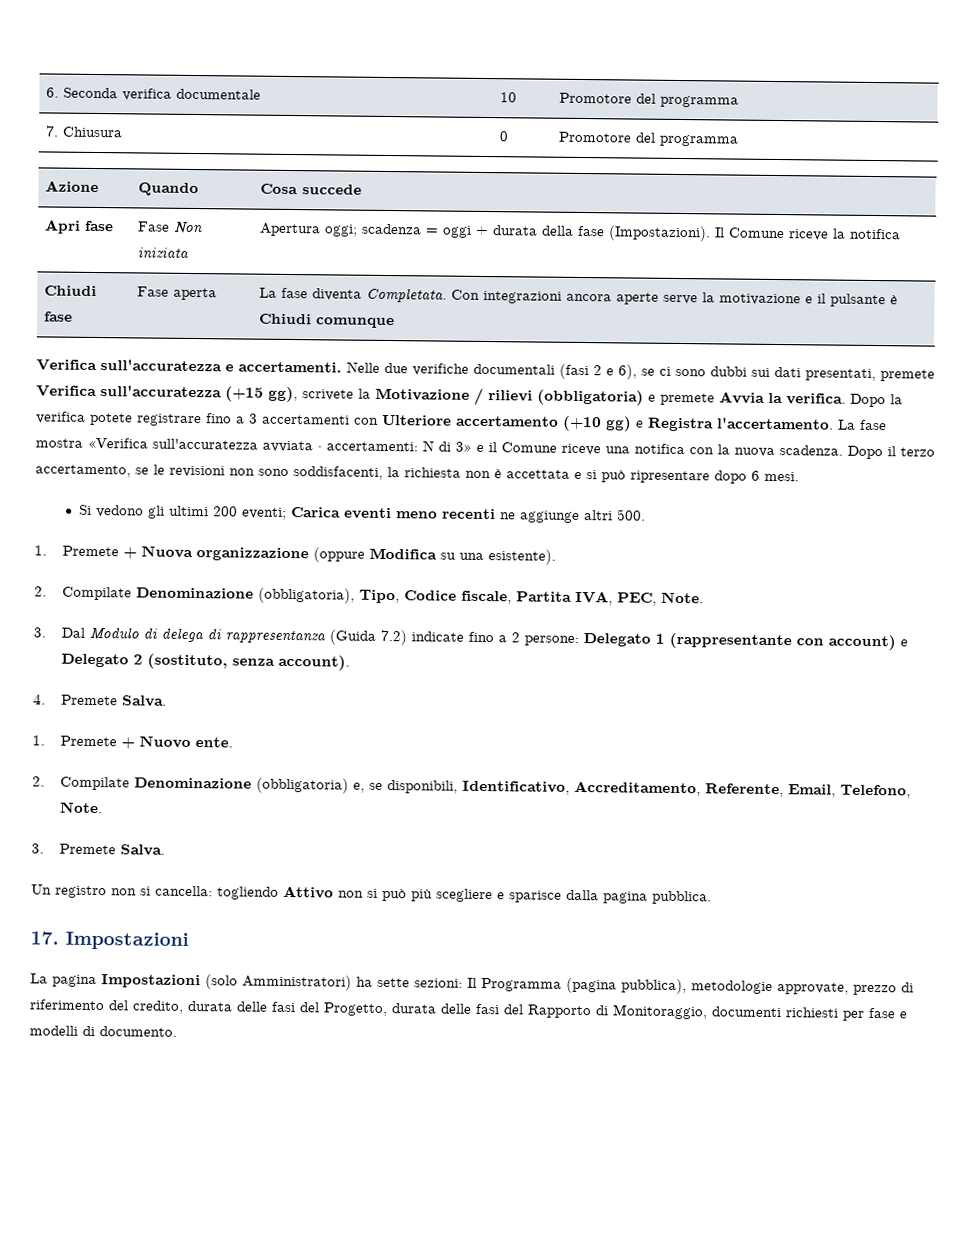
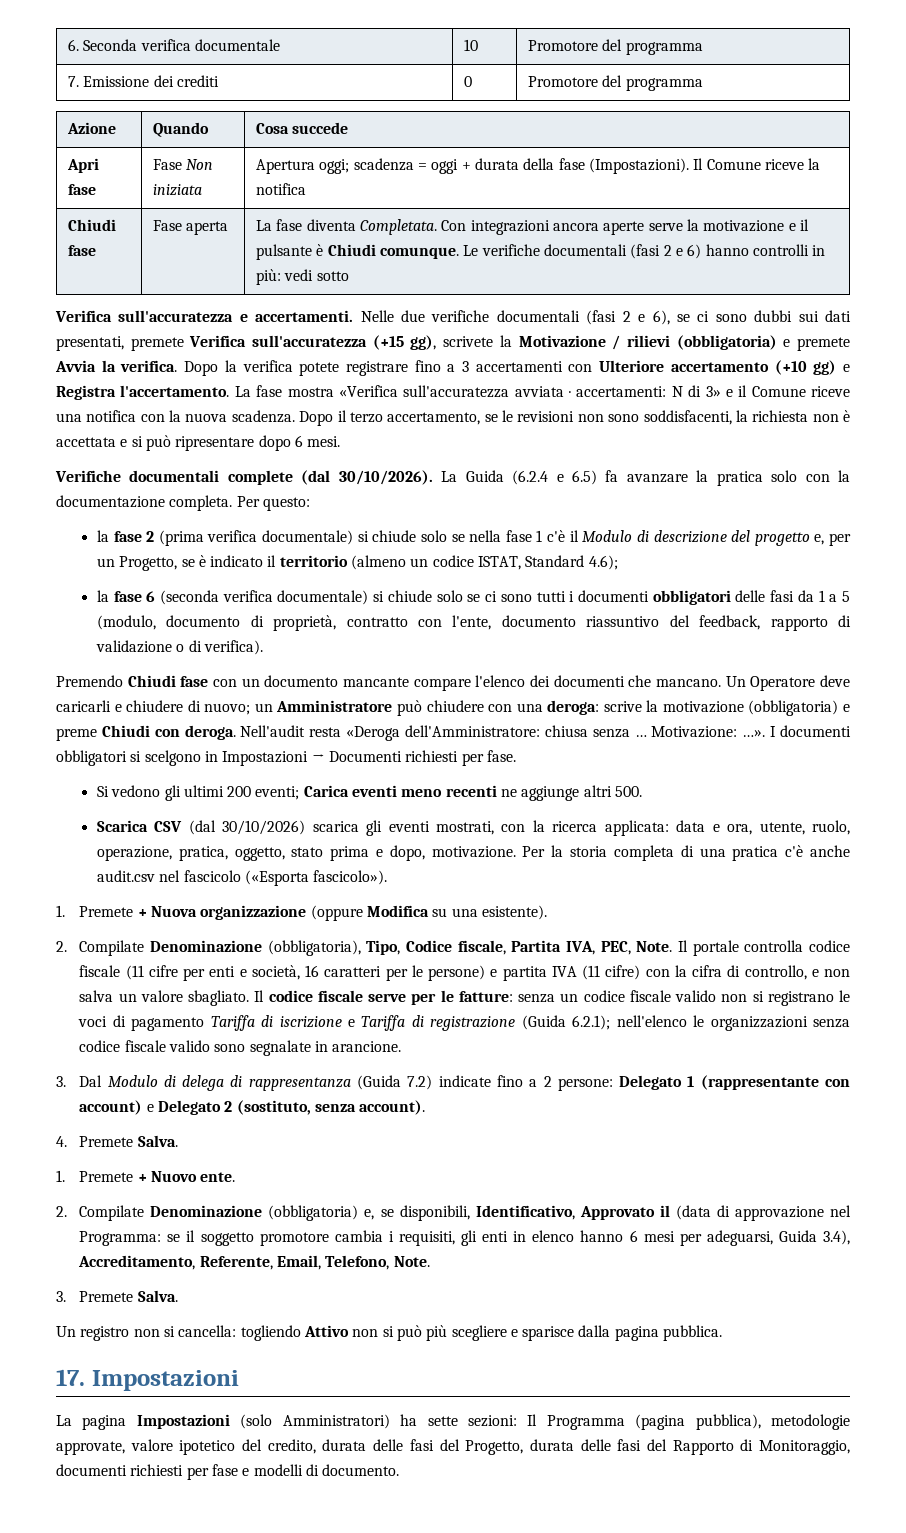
[61,126,123,138] Chiusura -> [83,75,220,87] Emissione dei crediti
[315,317,395,329] comunque -> [380,244,826,259] [256,269,349,285] comunque. Le verifiche documentali (fasi 2 e 6) hanno controlli in più: vedi sotto
(799, 476) none -> [55,470,850,486] [56,495,310,511] [96,530,852,546] [96,555,618,571] [96,590,851,605] [96,615,852,631] [95,640,263,655] [56,675,850,691] [56,700,850,716] [56,725,852,741] [56,750,516,766] // Verifiche documentali complete (dal 30/10/2026). La Guida (6.2.4 e 6.5) fa avanzare la pratica solo con la documentazione completa. Per questo: // la fase 2 (prima verifica documentale) si chiude solo se nella fase 1 c'è il Modulo di descrizione del progetto e, per un Progetto, se è indicato il territorio (almeno un codice ISTAT, Standard 4.6); // la fase 6 (seconda verifica documentale) si chiude solo se ci sono tutti i documenti obbligatori delle fasi da 1 a 5 (modulo, documento di proprietà, contratto con l'ente, documento riassuntivo del feedback, rapporto di validazione o di verifica). // Premendo Chiudi fase con un documento mancante compare l'elenco dei documenti che mancano. Un Operatore deve caricarli e chiudere di nuovo; un Amministratore può chiudere con una deroga: scrive la motivazione (obbligatoria) e preme Chiudi con deroga. Nell'audit resta «Deroga dell'Amministratore: chiusa senza … Motivazione: …». I documenti obbligatori si scelgono in Impostazioni → Documenti richiesti per fase.
(647, 515) none -> [96,820,850,836] [96,845,850,861] [96,870,388,886] // Scarica CSV (dal 30/10/2026) scarica gli eventi mostrati, con la ricerca applicata: data e ora, utente, ruolo, operazione, pratica, oggetto, stato prima e dopo, motivazione. Per la storia completa di una pratica c'è anche audit.csv nel fascicolo («Esporta fascicolo»).
(704, 597) none -> [677,940,850,956] [79,965,851,981] [79,990,850,1006] [78,1015,851,1031] [79,1040,402,1056] Il portale controlla codice fiscale (11 cifre per enti e società, 16 caratteri per le persone) e partita IVA (11 cifre) con la cifra di controllo, e non salva un valore sbagliato. Il codice fiscale serve per le fatture: senza un codice fiscale valido non si registrano le voci di pagamento Tariffa di iscrizione e Tariffa di registrazione (Guida 6.2.1); nell'elenco le organizzazioni senza codice fiscale valido sono segnalate in arancione.
(570, 787) none -> [579,1205,852,1221] [79,1230,851,1246] Approvato il (data di approvazione nel Programma: se il soggetto promotore cambia i requisiti, gli enti in elenco hanno 6 mesi per adeguarsi, Guida 3.4),
[853,982,914,996] [29,999,105,1011] prezzo di riferimento -> [130,1439,236,1455] valore ipotetico

